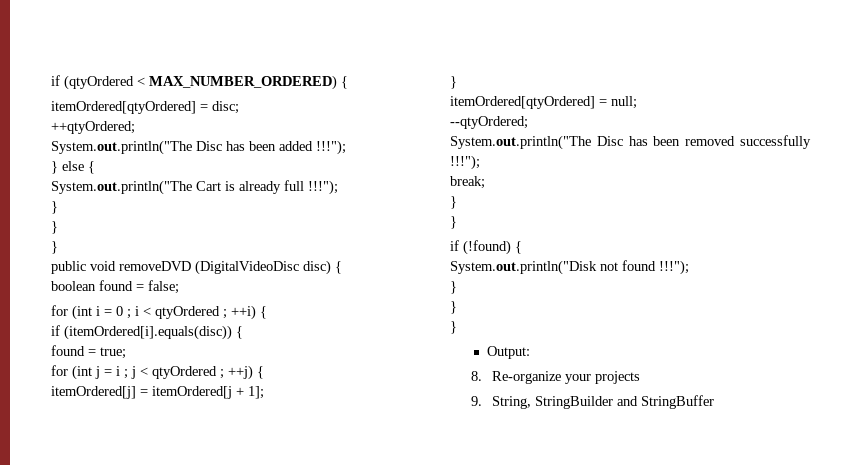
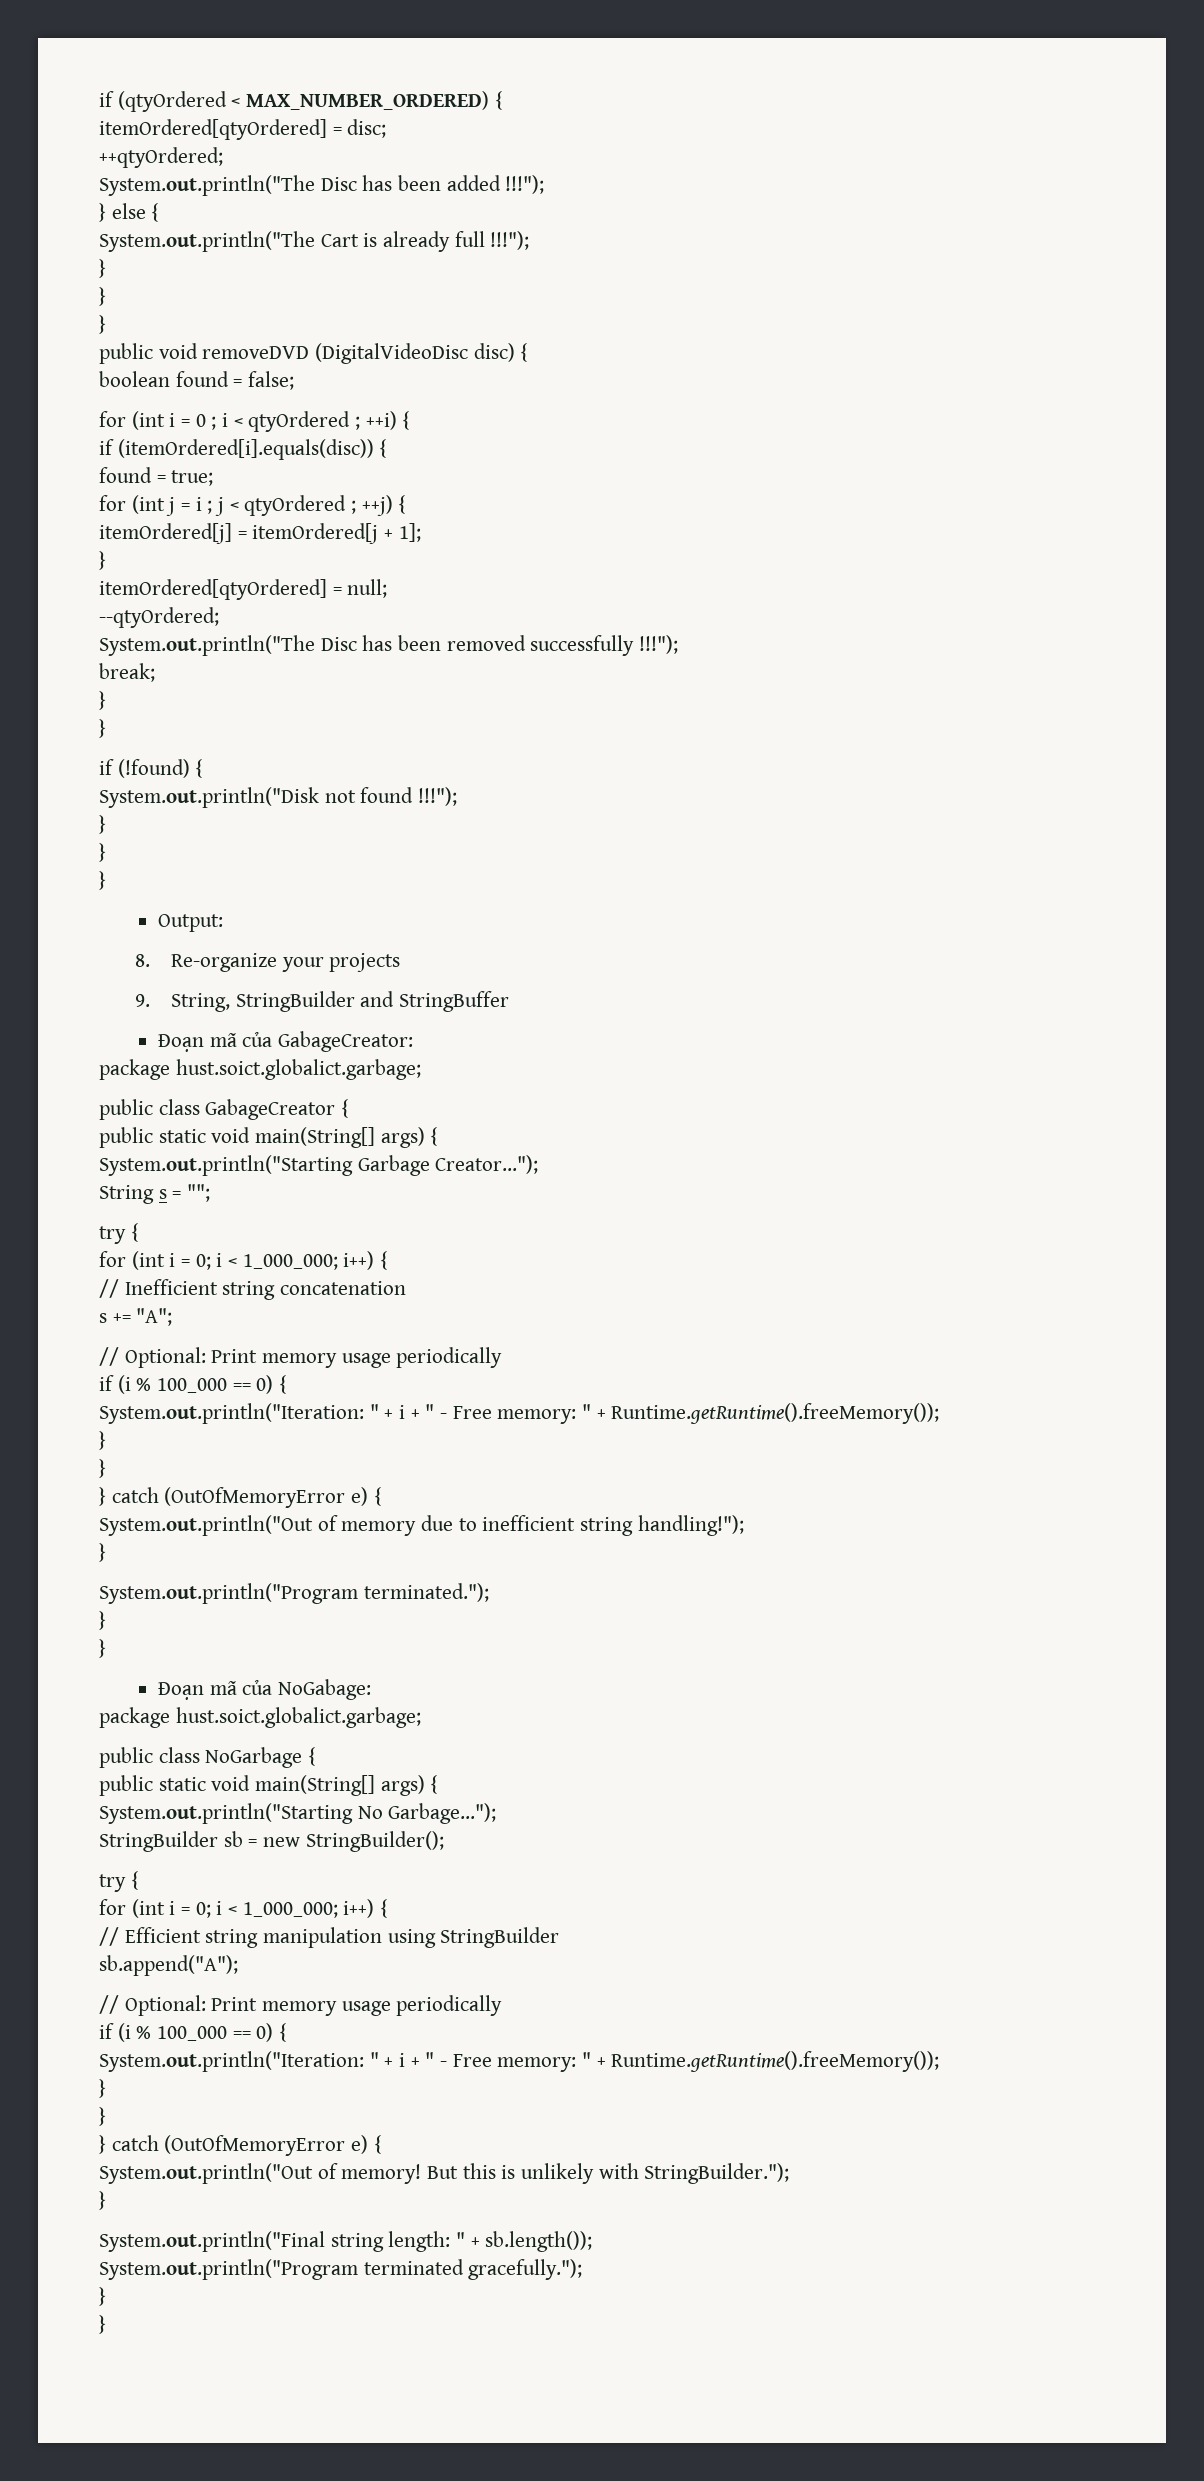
(715, 402) none -> [158,1031,414,1052] [99,1059,421,1080] [99,1099,349,1120] [99,1127,438,1148] [99,1155,539,1176] [99,1184,211,1204] [99,1223,138,1244] [99,1251,388,1270] [99,1279,407,1300] [99,1308,173,1326] [99,1347,503,1368] [99,1375,287,1394] [99,1403,940,1424] [99,1431,106,1450] [99,1459,106,1478] [99,1487,381,1508] [99,1515,744,1536] [99,1543,106,1562] [99,1583,489,1604] [99,1611,106,1630] [99,1639,106,1658] [158,1679,372,1700] [99,1707,421,1728] [99,1747,316,1768] [99,1775,438,1796] [99,1803,497,1824] [99,1831,444,1852] [99,1871,138,1892] [99,1899,388,1918] [99,1927,560,1948] [99,1955,238,1976] [99,1995,503,2016] [99,2023,287,2042] [99,2051,940,2072] [99,2079,106,2098] [99,2107,106,2126] [99,2135,381,2156] [99,2163,790,2184] [99,2191,106,2210] [99,2231,593,2252] [99,2259,583,2280] [99,2287,106,2306] [99,2315,106,2334] // Đoạn mã của GabageCreator: // package hust.soict.globalict.garbage; // public class GabageCreator { // public static void main(String[] args) { // System.out.println("Starting Garbage Creator..."); // String s = ""; // try { // for (int i = 0; i < 1_000_000; i++) { // // Inefficient string concatenation // s += "A"; // // Optional: Print memory usage periodically // if (i % 100_000 == 0) { // System.out.println("Iteration: " + i + " - Free memory: " + Runtime.getRuntime().freeMemory()); // } // } // } catch (OutOfMemoryError e) { // System.out.println("Out of memory due to inefficient string handling!"); // } // System.out.println("Program terminated."); // } // } // Đoạn mã của NoGabage: // package hust.soict.globalict.garbage; // public class NoGarbage { // public static void main(String[] args) { // System.out.println("Starting No Garbage..."); // StringBuilder sb = new StringBuilder(); // try { // for (int i = 0; i < 1_000_000; i++) { // // Efficient string manipulation using StringBuilder // sb.append("A"); // // Optional: Print memory usage periodically // if (i % 100_000 == 0) { // System.out.println("Iteration: " + i + " - Free memory: " + Runtime.getRuntime().freeMemory()); // } // } // } catch (OutOfMemoryError e) { // System.out.println("Out of memory! But this is unlikely with StringBuilder."); // } // System.out.println("Final string length: " + sb.length()); // System.out.println("Program terminated gracefully."); // } // }

